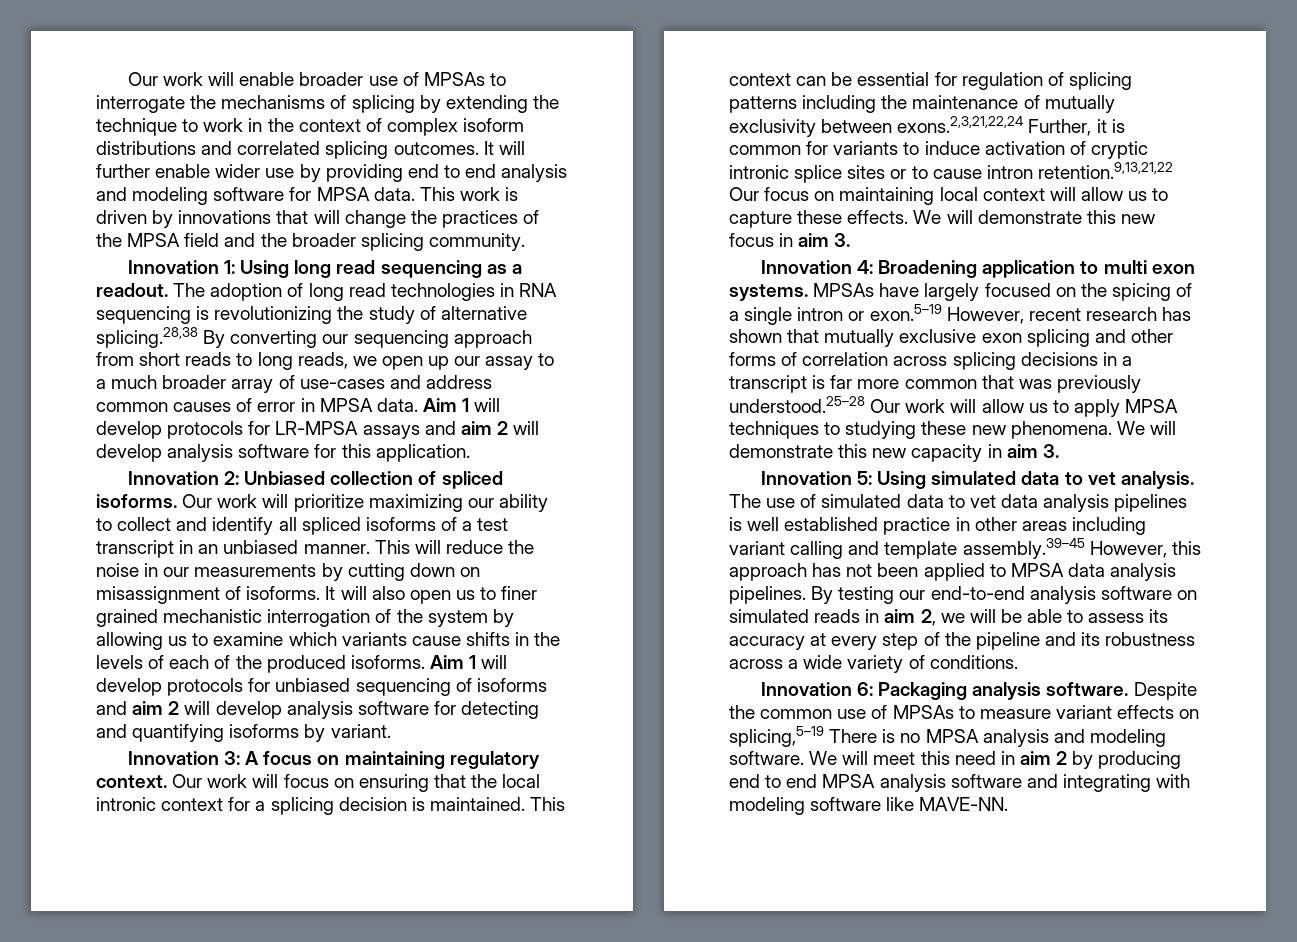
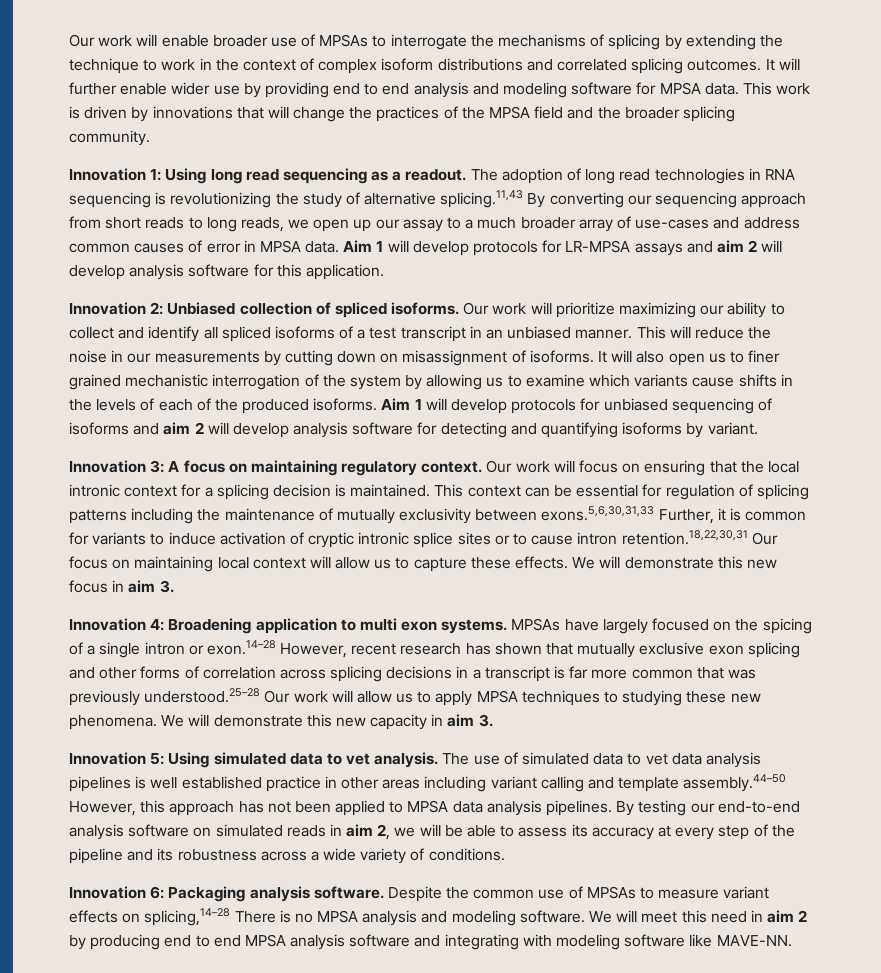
[96,327,198,348] splicing.28,38 -> [440,190,524,208] splicing.11,43
[897,116,1024,133] exons.2,3,21,22,24 -> [541,506,655,521] exons.5,6,30,31,33
[1037,162,1173,179] retention.9,13,21,22 -> [621,530,748,545] retention.18,22,30,31
[869,304,942,321] exon.5–19 -> [206,640,276,655] exon.14–28
[962,538,1085,559] assembly.39–45 -> [683,774,787,792] assembly.44–50
[729,726,824,747] splicing,5–19 -> [144,908,231,926] splicing,14–28

